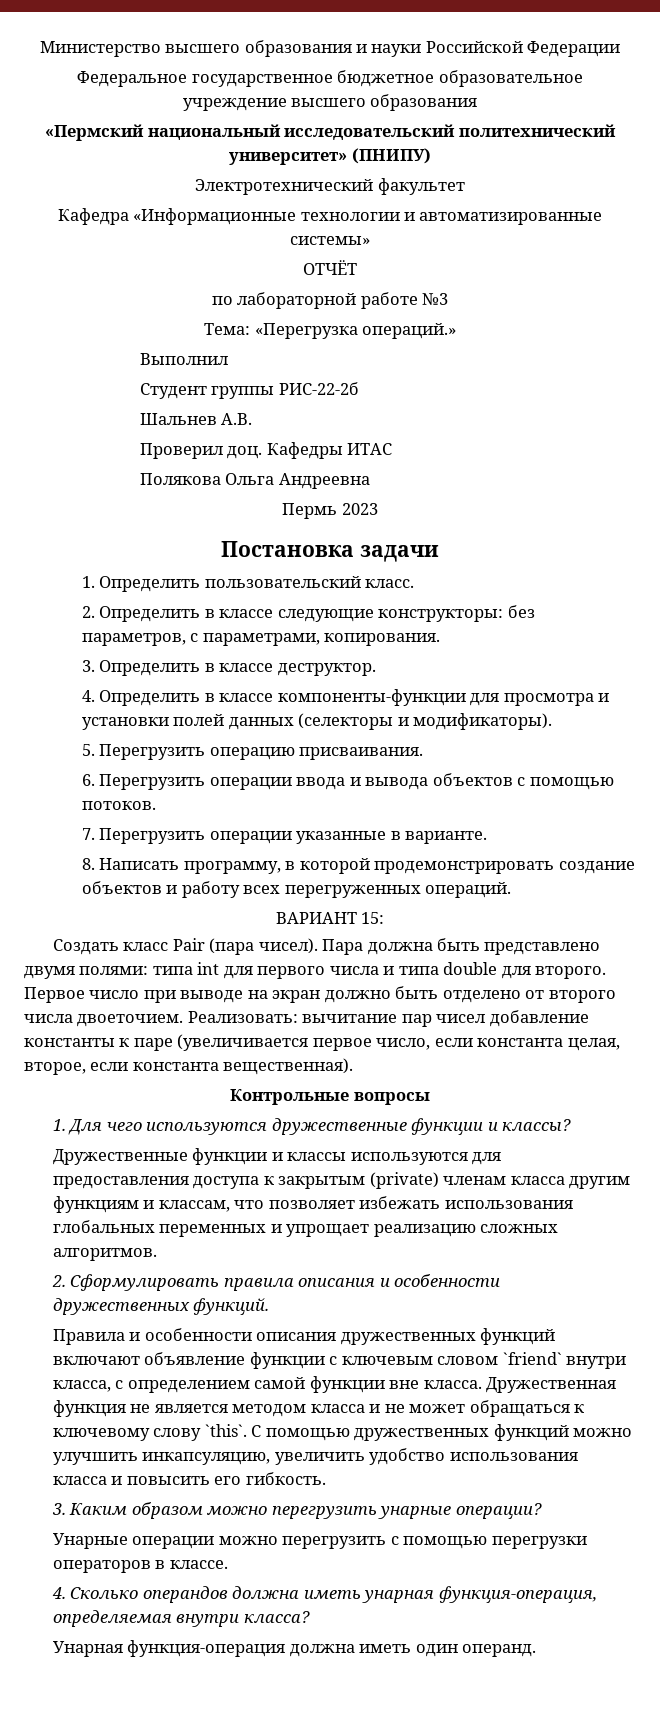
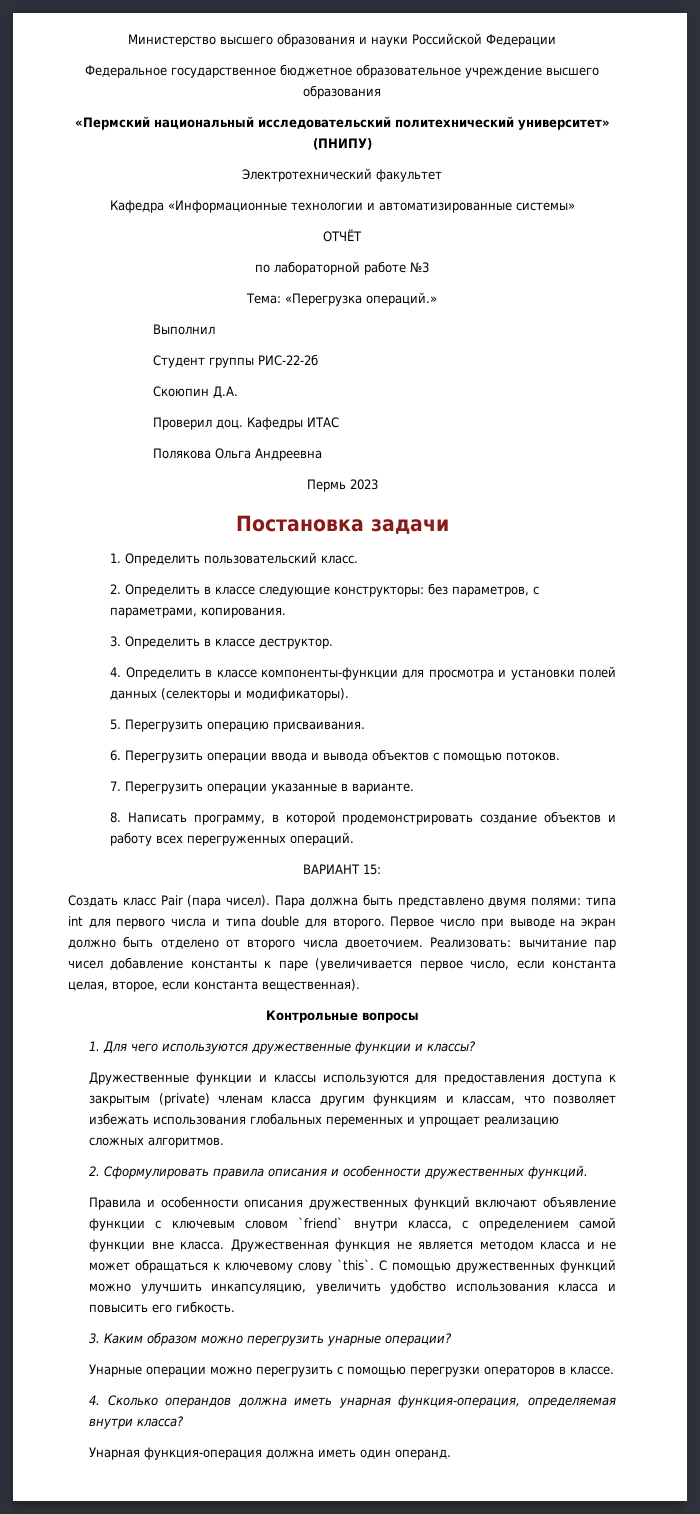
[140,413,253,425] Шальнев А.В. -> [152,386,238,399] Скоюпин Д.А.

